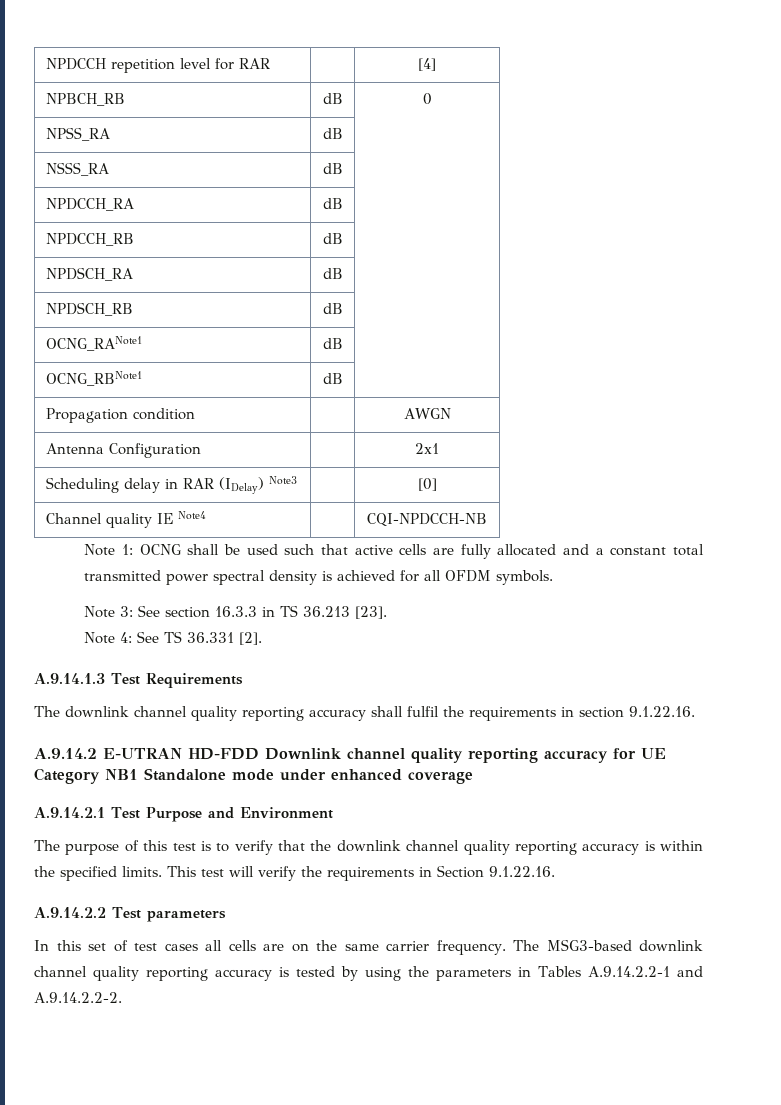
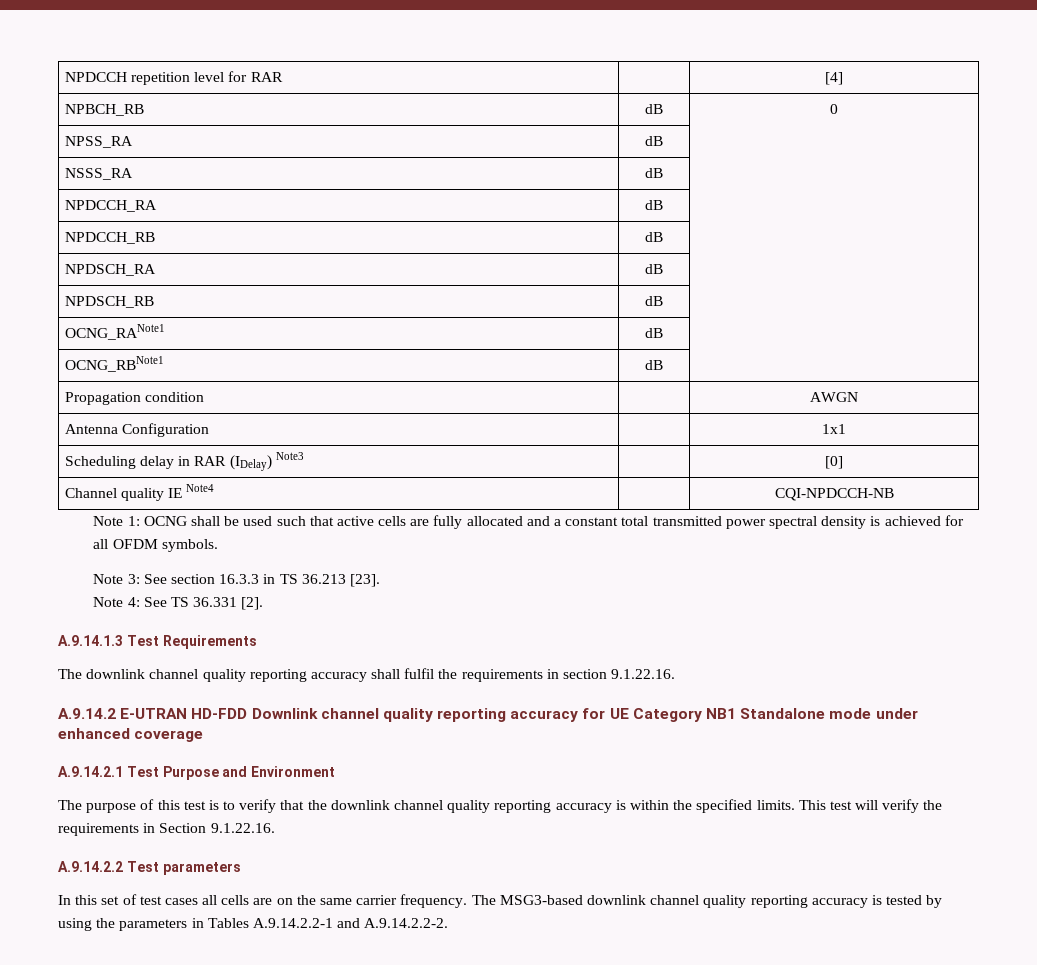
[415,443,439,454] 2x1 -> [822,424,846,434] 1x1

